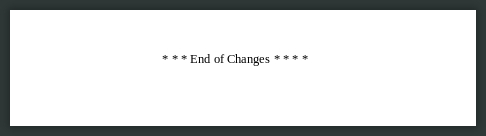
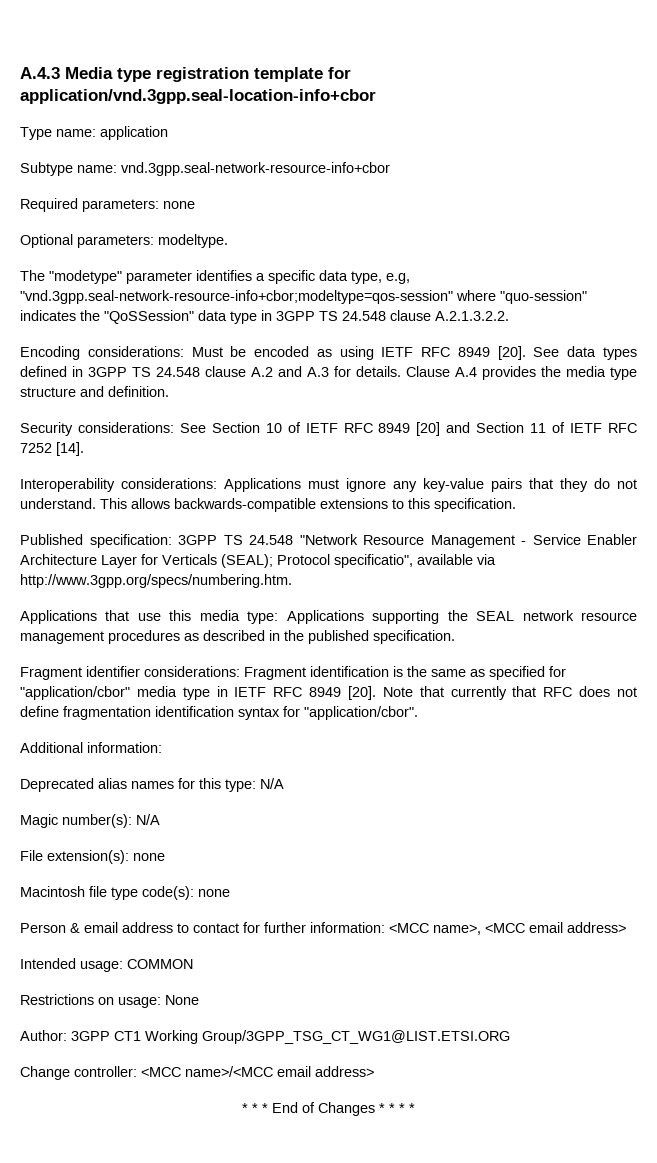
(162, 59) none -> [20,67,351,82] [20,89,376,104] [20,126,168,140] [20,162,390,176] [20,198,195,212] [20,234,228,248] [20,270,410,284] [20,290,587,304] [20,310,509,324] [20,346,637,360] [20,366,637,380] [20,386,169,397] [20,422,637,436] [20,442,84,456] [20,478,637,492] [20,498,516,512] [20,534,637,548] [20,554,496,568] [20,574,292,588] [20,610,637,624] [20,630,455,644] [20,666,566,680] [20,686,637,700] [20,706,418,720] [20,742,162,753] [20,778,284,792] [20,814,160,828] [20,850,165,864] [20,886,230,900] [20,922,626,935] [20,958,193,972] [20,994,199,1008] [20,1030,510,1044] [20,1066,374,1080] A.4.3 Media type registration template for application/vnd.3gpp.seal-location-info+cbor // Type name: application // Subtype name: vnd.3gpp.seal-network-resource-info+cbor // Required parameters: none // Optional parameters: modeltype. // The "modetype" parameter identifies a specific data type, e.g, "vnd.3gpp.seal-network-resource-info+cbor;modeltype=qos-session" where "quo-session" indicates the "QoSSession" data type in 3GPP TS 24.548 clause A.2.1.3.2.2. // Encoding considerations: Must be encoded as using IETF RFC 8949 [20]. See data types defined in 3GPP TS 24.548 clause A.2 and A.3 for details. Clause A.4 provides the media type structure and definition. // Security considerations: See Section 10 of IETF RFC 8949 [20] and Section 11 of IETF RFC 7252 [14]. // Interoperability considerations: Applications must ignore any key-value pairs that they do not understand. This allows backwards-compatible extensions to this specification. // Published specification: 3GPP TS 24.548 "Network Resource Management - Service Enabler Architecture Layer for Verticals (SEAL); Protocol specificatio", available via http://www.3gpp.org/specs/numbering.htm. // Applications that use this media type: Applications supporting the SEAL network resource management procedures as described in the published specification. // Fragment identifier considerations: Fragment identification is the same as specified for "application/cbor" media type in IETF RFC 8949 [20]. Note that currently that RFC does not define fragmentation identification syntax for "application/cbor". // Additional information: // Deprecated alias names for this type: N/A // Magic number(s): N/A // File extension(s): none // Macintosh file type code(s): none // Person & email address to contact for further information: <MCC name>, <MCC email address> // Intended usage: COMMON // Restrictions on usage: None // Author: 3GPP CT1 Working Group/3GPP_TSG_CT_WG1@LIST.ETSI.ORG // Change controller: <MCC name>/<MCC email address> //

